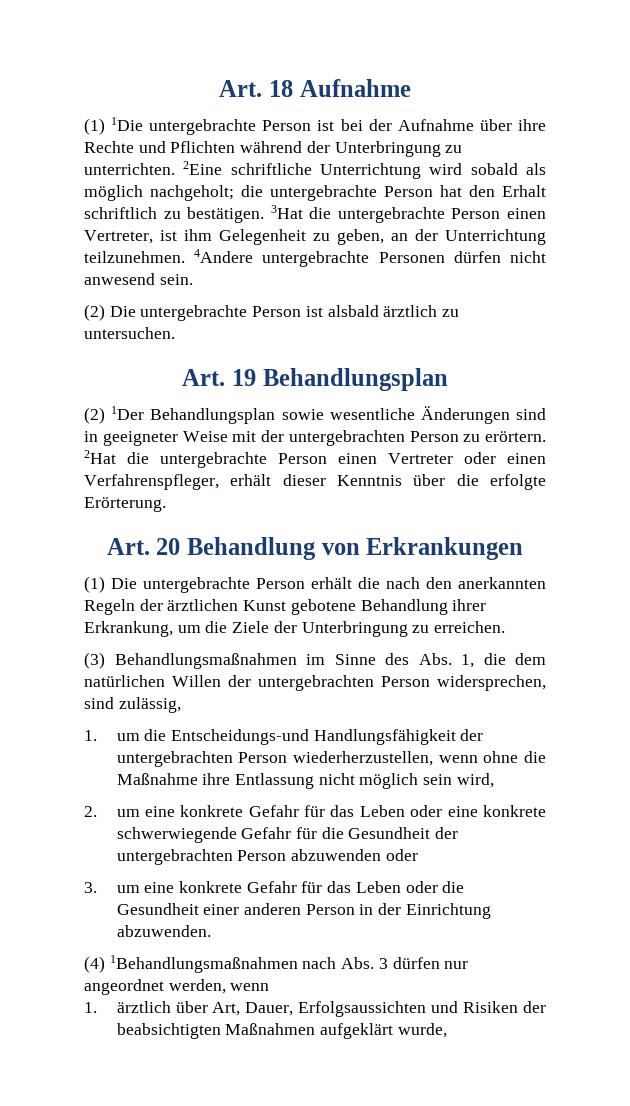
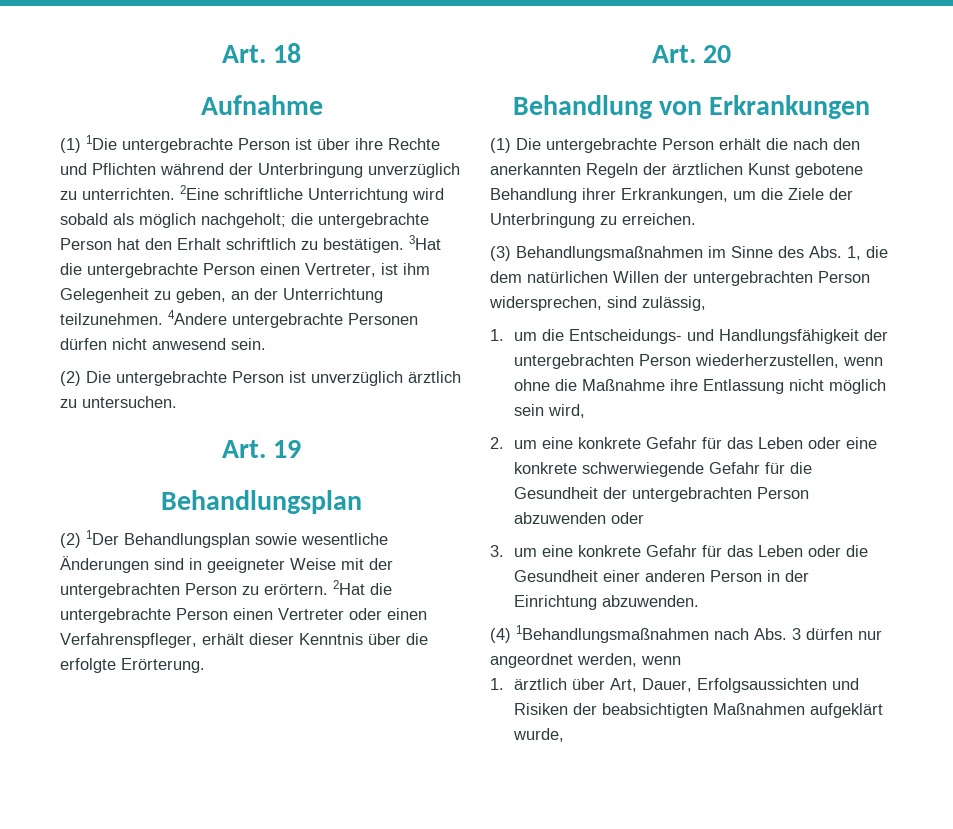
(293, 88) none -> (302, 53) //
[340,119,474,131] bei der Aufnahme -> (312, 144) none
(441, 149) none -> [368,163,460,178] unverzüglich
[327,305,379,317] alsbald -> [311,371,403,386] unverzüglich
(256, 377) none -> (302, 449) //
(181, 546) none -> (732, 54) //
[84,621,173,637] Erkrankung, -> [621,188,728,203] Erkrankungen,
[171,729,310,745] Entscheidungs-und -> [568,329,714,344] Entscheidungs- und

